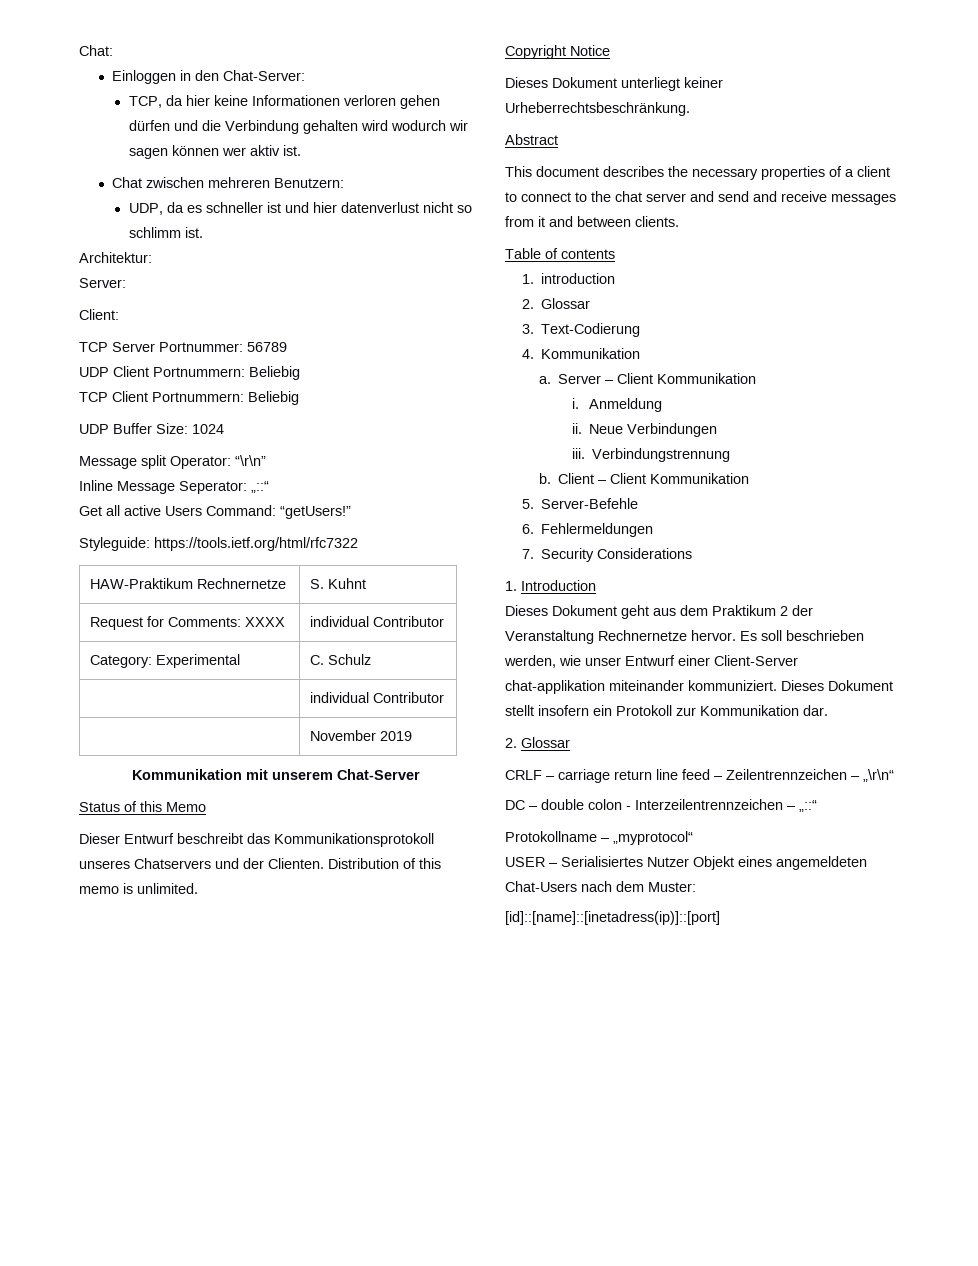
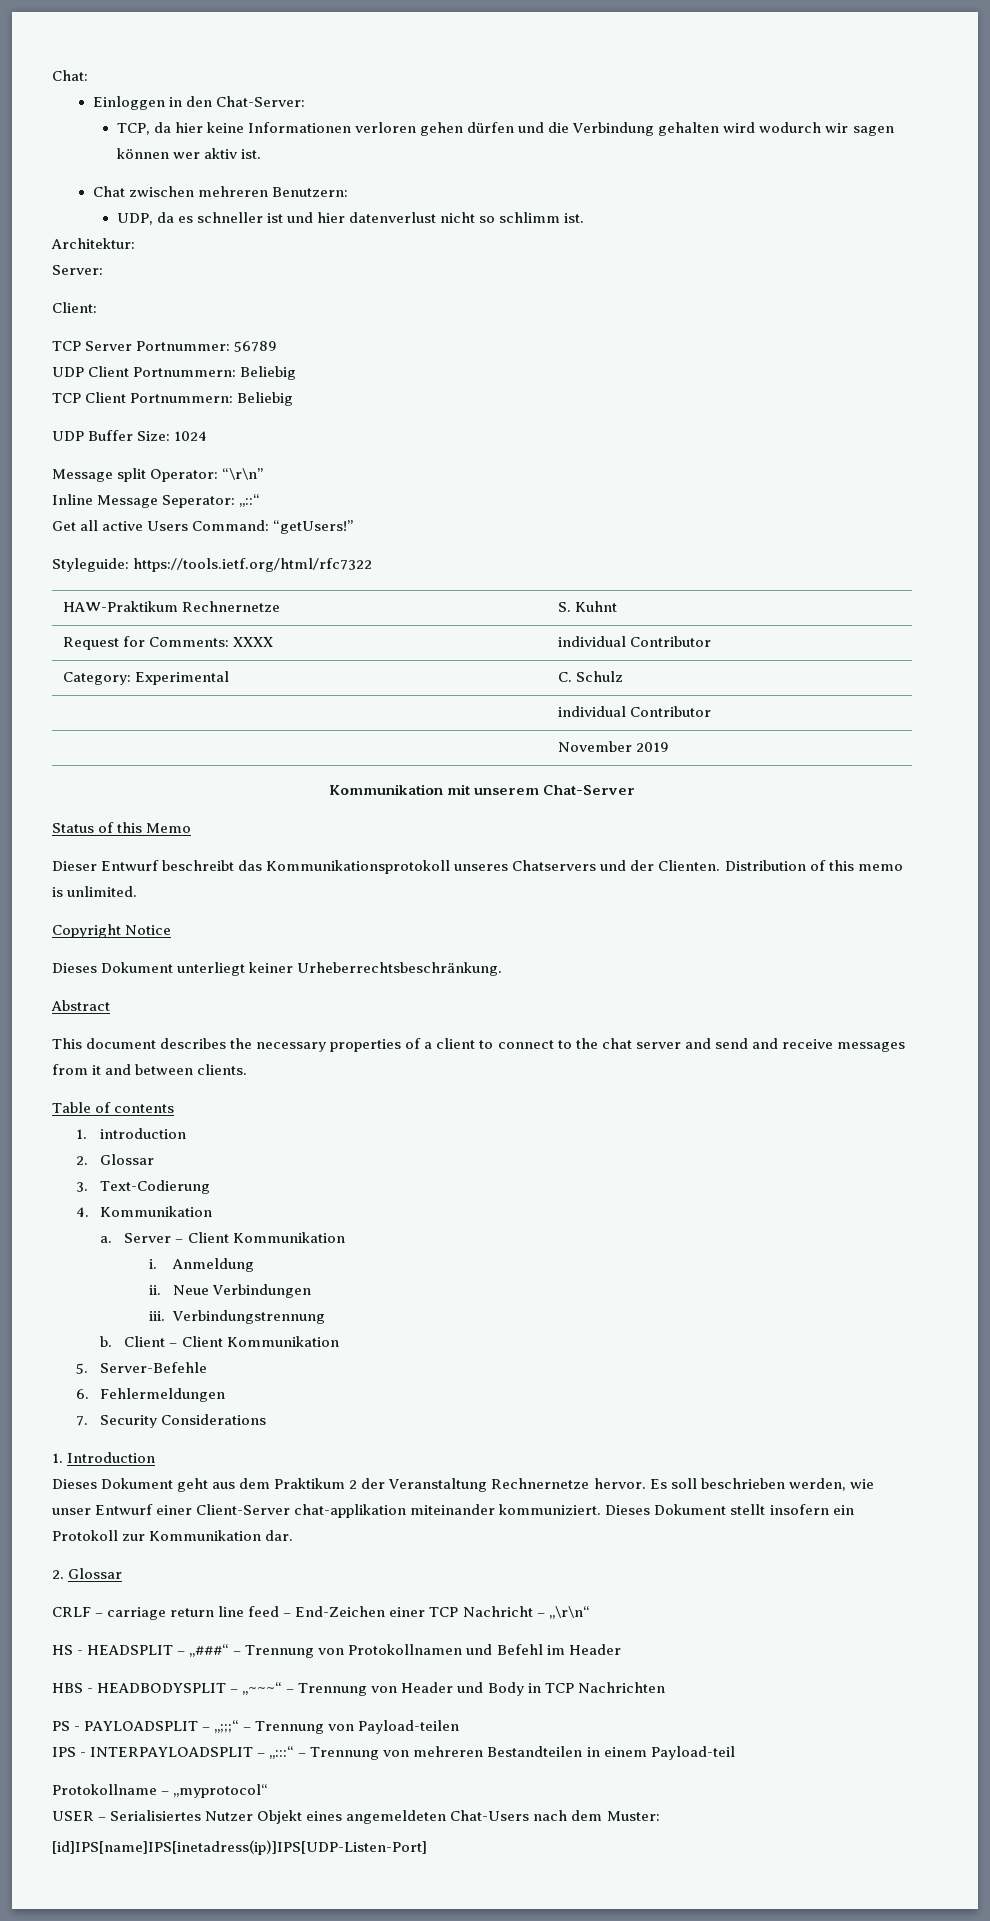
[726,769,894,782] [505,799,817,812] Zeilentrennzeichen – „\r\n“ // DC – double colon - Interzeilentrennzeichen – „::“ -> [295,1606,590,1619] [52,1644,621,1658] [52,1682,665,1696] [52,1720,460,1734] [52,1746,735,1760] End-Zeichen einer TCP Nachricht – „\r\n“ // HS - HEADSPLIT – „###“ – Trennung von Protokollnamen und Befehl im Header // HBS - HEADBODYSPLIT – „~~~“ – Trennung von Header und Body in TCP Nachrichten // PS - PAYLOADSPLIT – „;;;“ – Trennung von Payload-teilen // IPS - INTERPAYLOADSPLIT – „:::“ – Trennung von mehreren Bestandteilen in einem Payload-teil
[505,911,720,925] [id]::[name]::[inetadress(ip)]::[port] -> [52,1840,427,1855] [id]IPS[name]IPS[inetadress(ip)]IPS[UDP-Listen-Port]

